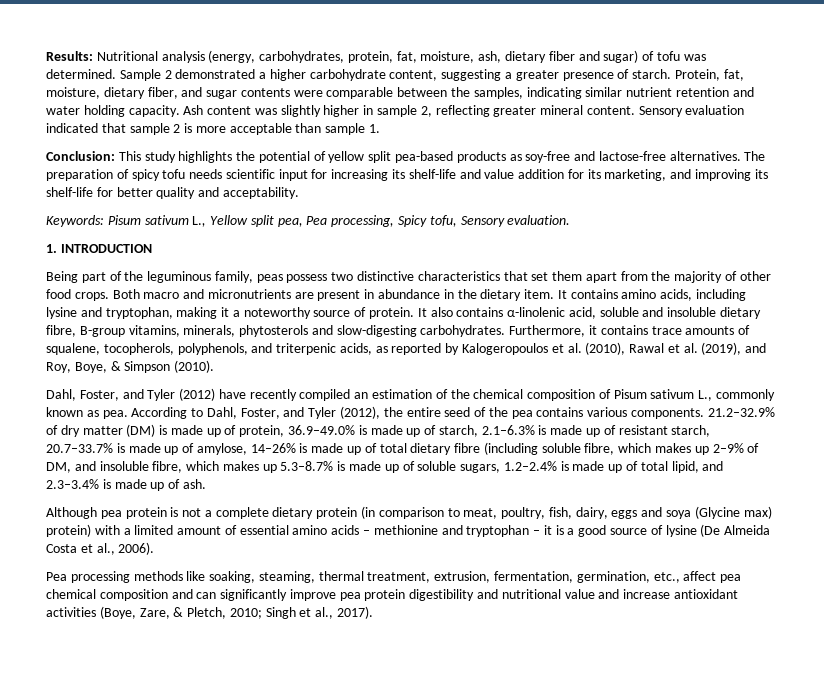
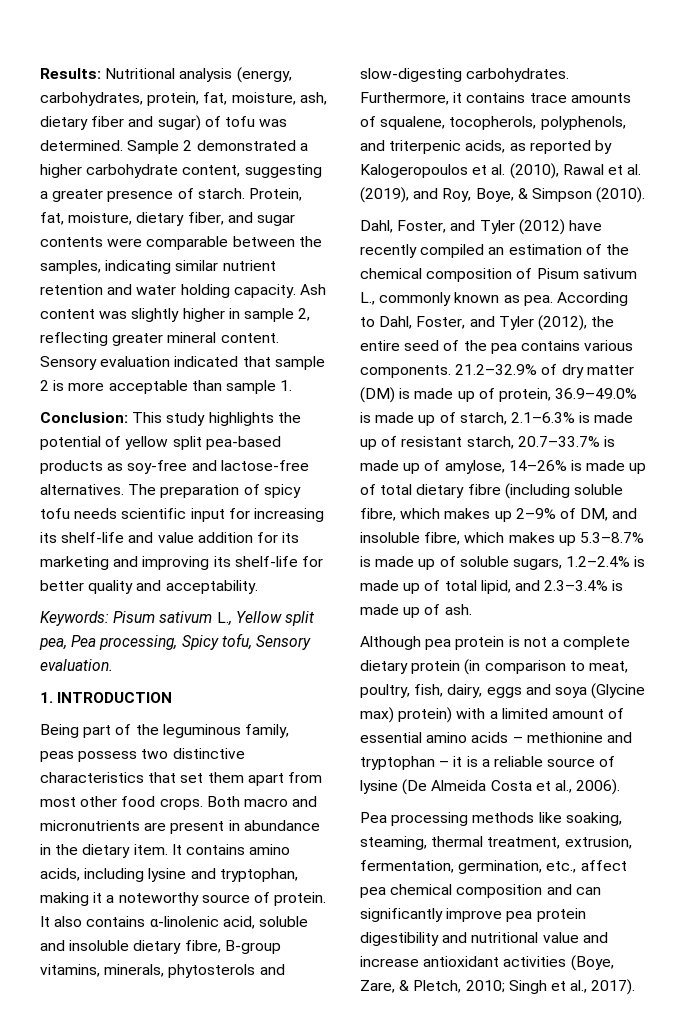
[604,169,667,181] marketing, -> [40,556,109,570] marketing
[651,271,738,283] the majority of -> [40,797,76,807] most
[578,525,607,537] good -> [493,756,543,767] reliable

